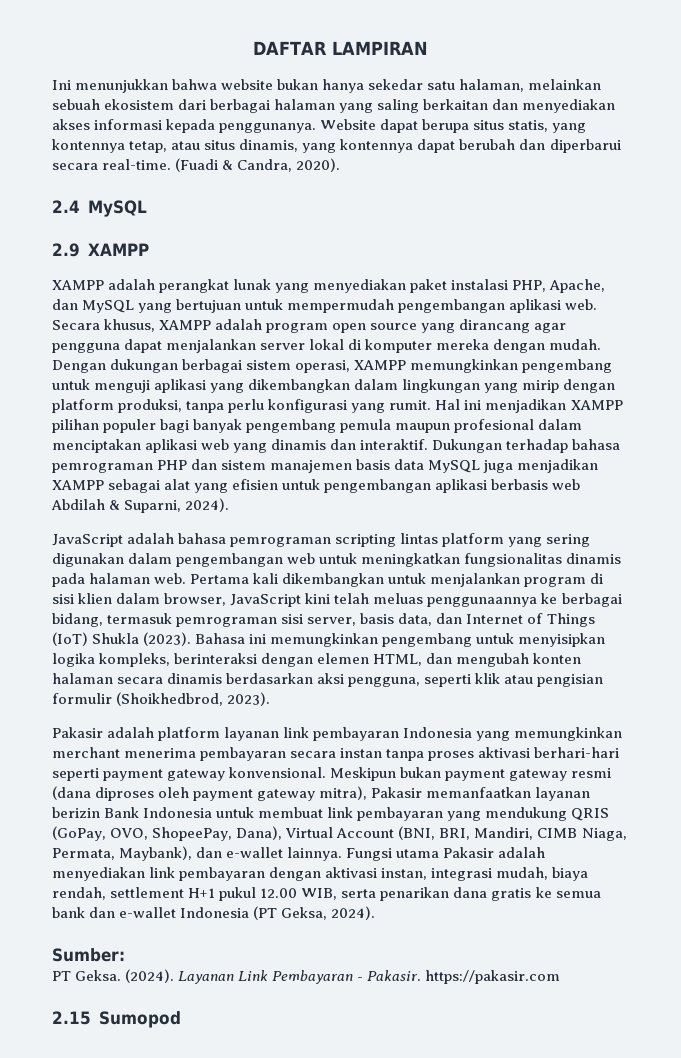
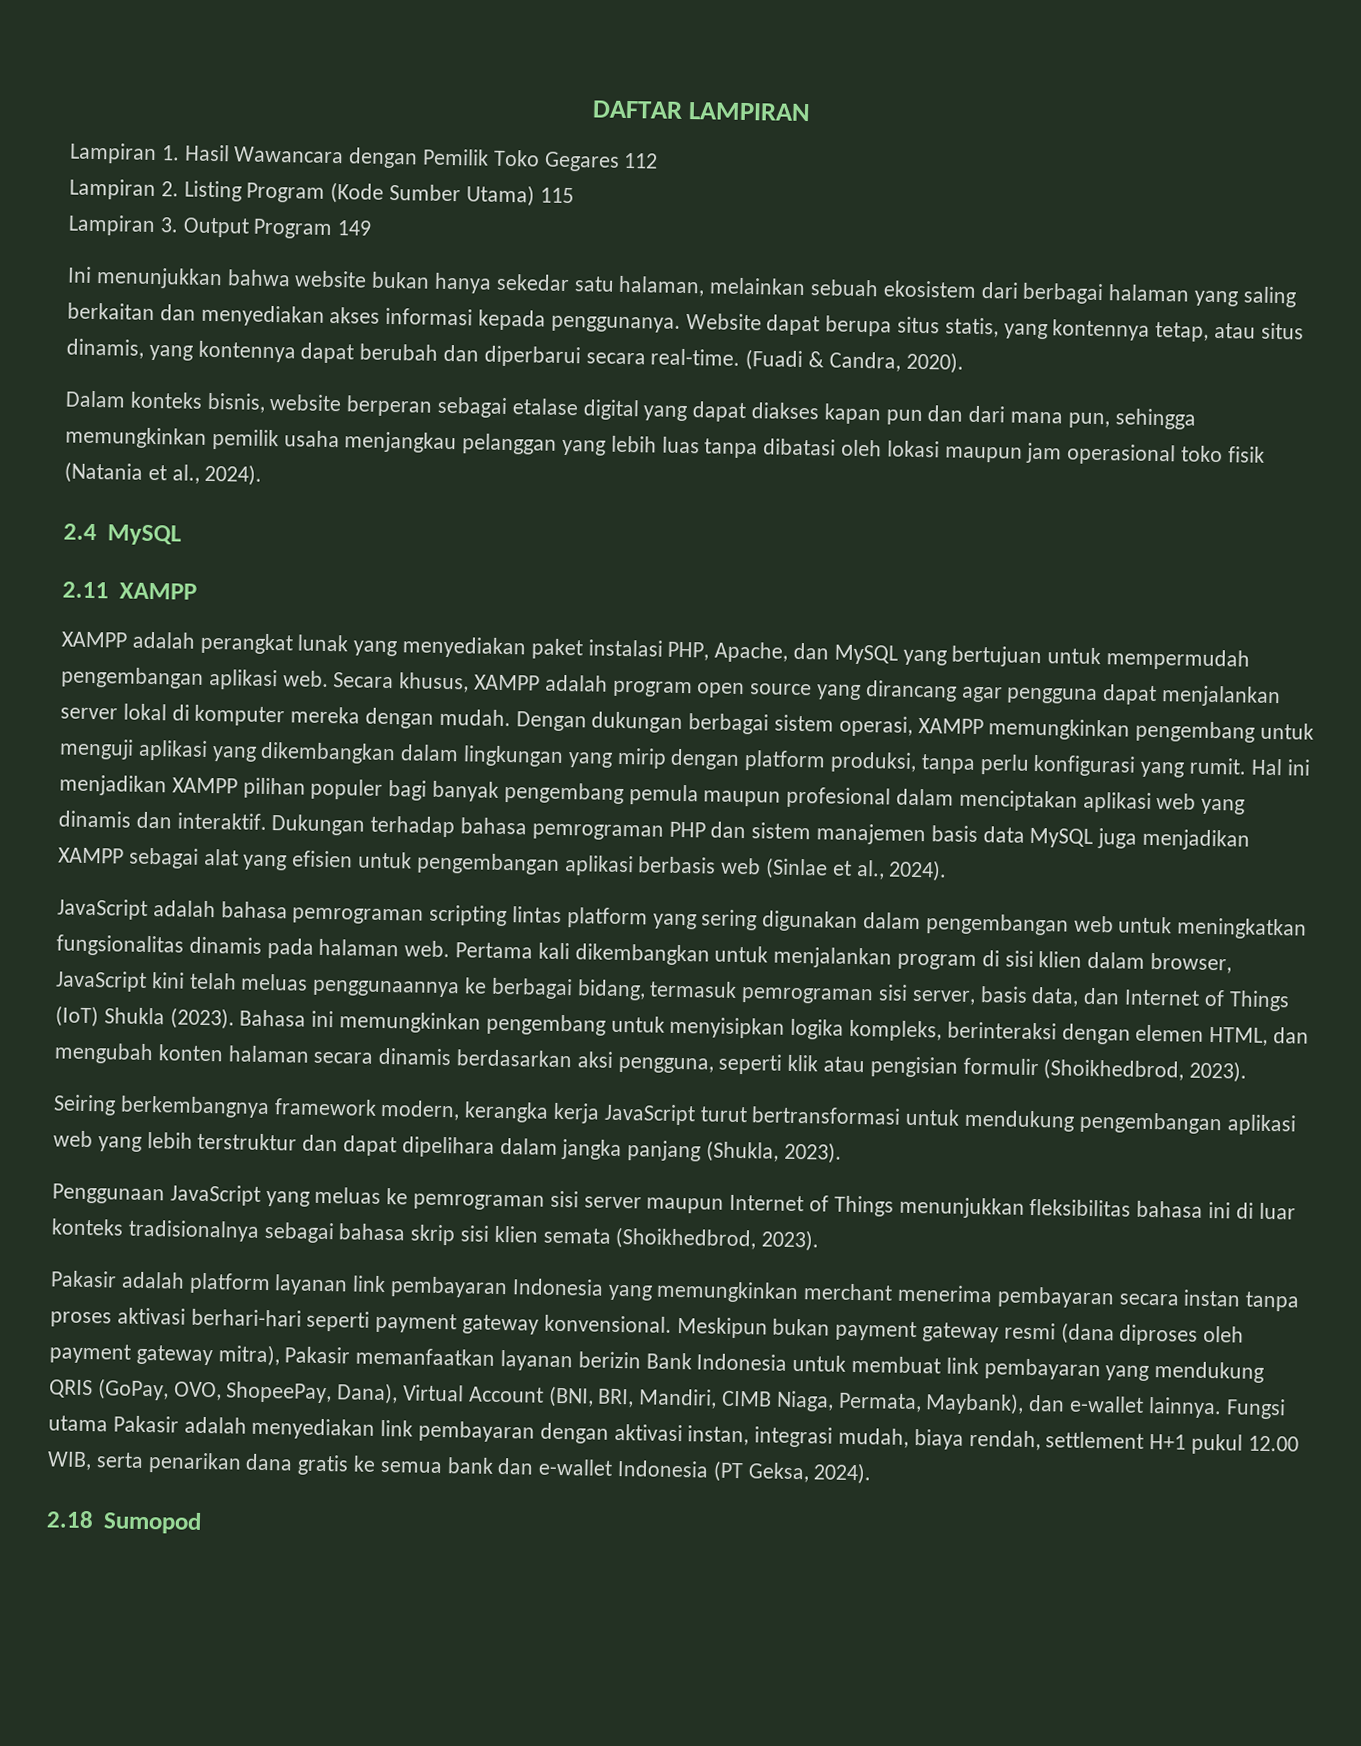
(428, 48) none -> [69,142,659,172] [69,178,574,207] [68,214,372,240] // Lampiran 1. Hasil Wawancara dengan Pemilik Toko Gegares 112 // Lampiran 2. Listing Program (Kode Sumber Utama) 115 // Lampiran 3. Output Program 149
(341, 165) none -> [65,390,1196,430] [65,426,1265,466] [64,461,263,486] // Dalam konteks bisnis, website berperan sebagai etalase digital yang dapat diakses kapan pun dan dari mana pun, sehingga memungkinkan pemilik usaha menjangkau pelanggan yang lebih luas tanpa dibatasi oleh lokasi maupun jam operasional toko fisik (Natania et al., 2024).
[52,243,80,257] 2.9 -> [62,581,109,599] 2.11
[51,499,182,513] Abdilah & Suparni, -> [765,857,885,880] (Sinlae et al.,
(271, 699) none -> [53,1094,1296,1136] [53,1130,842,1164] [52,1183,1296,1220] [51,1218,820,1252] // Seiring berkembangnya framework modern, kerangka kerja JavaScript turut bertransformasi untuk mendukung pengembangan aplikasi web yang lebih terstruktur dan dapat dipelihara dalam jangka panjang (Shukla, 2023). // Penggunaan JavaScript yang meluas ke pemrograman sisi server maupun Internet of Things menunjukkan fleksibilitas bahasa ini di luar konteks tradisionalnya sebagai bahasa skrip sisi klien semata (Shoikhedbrod, 2023).
[52,948,125,962] [52,969,561,984] [52,1011,91,1025] Sumber: // PT Geksa. (2024). Layanan Link Pembayaran - Pakasir. https://pakasir.com // 2.15 -> [46,1510,94,1529] 2.18

